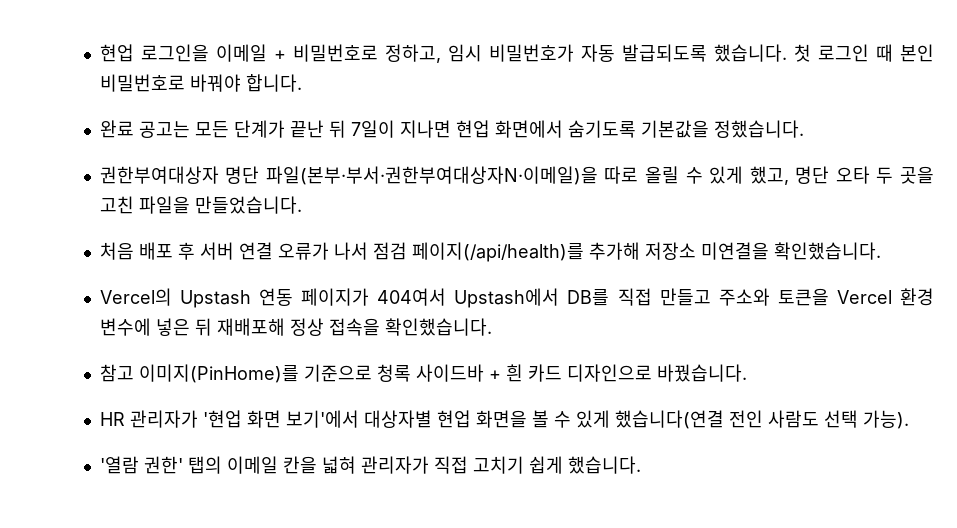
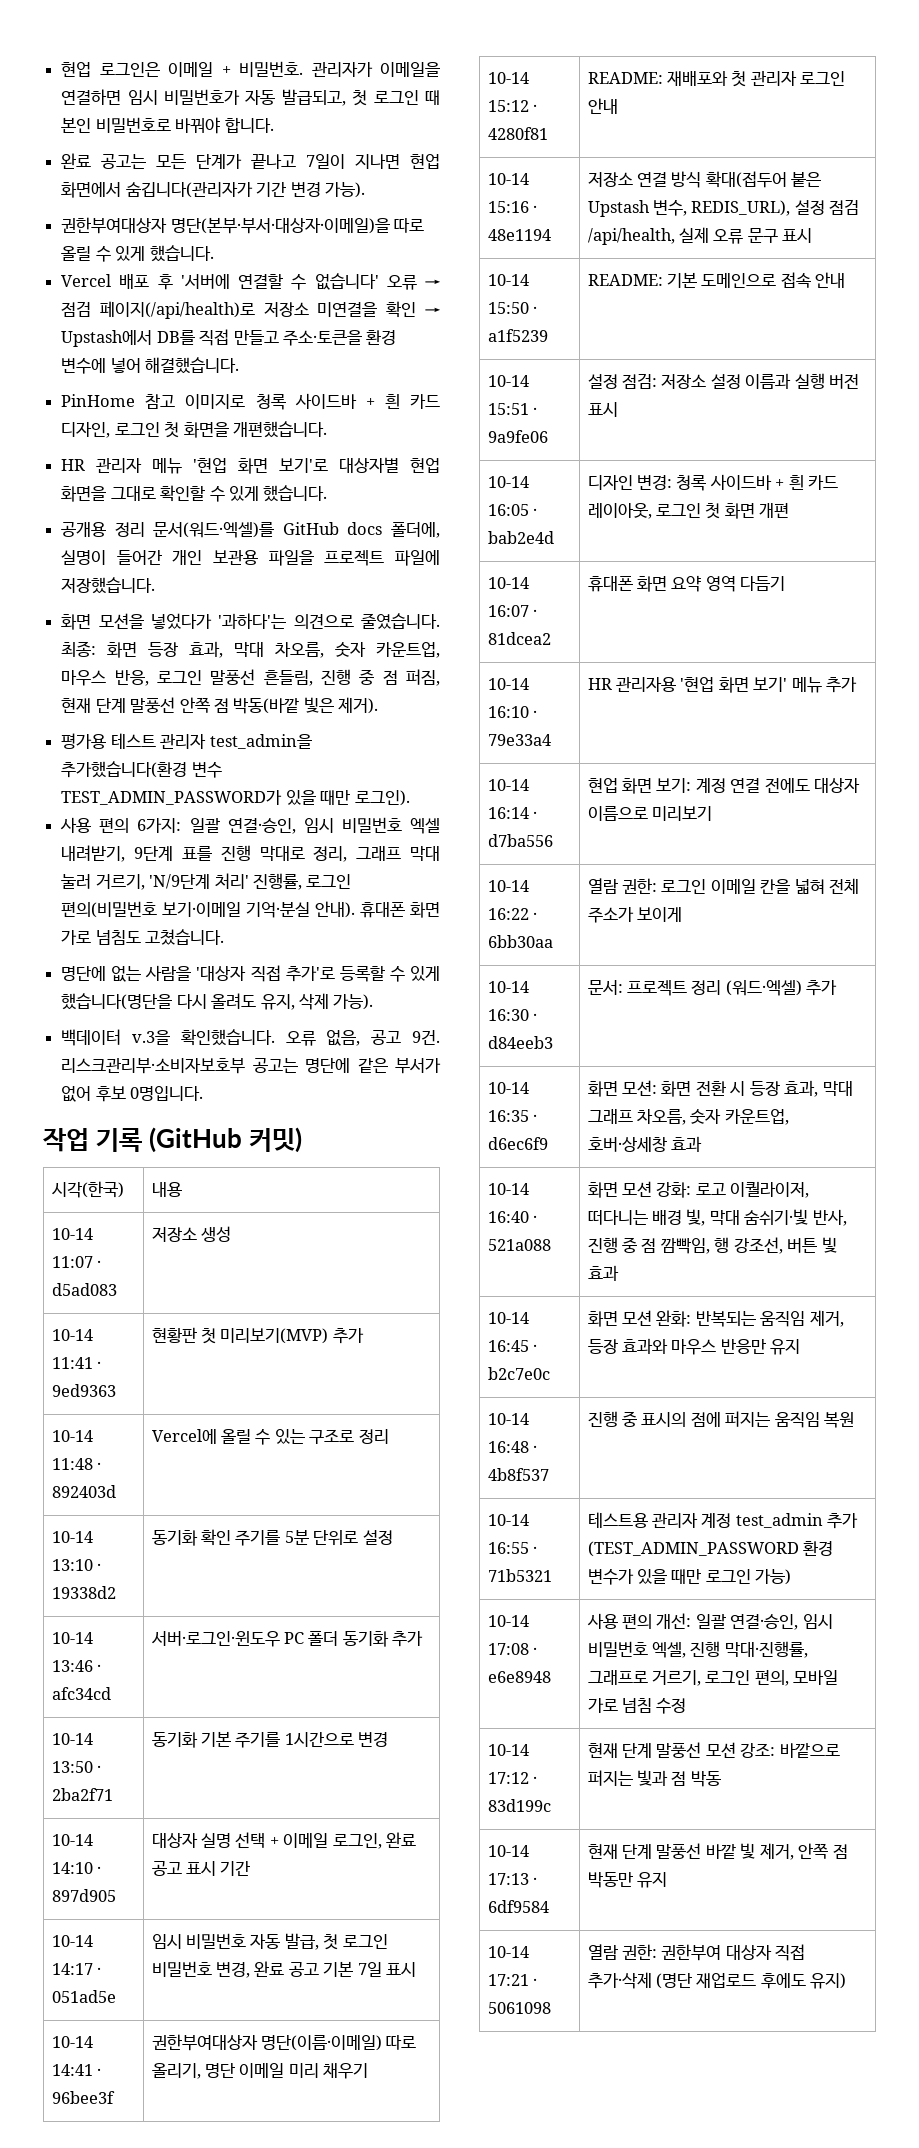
[99,44,209,62] 현업 로그인을 -> [61,62,160,77] 현업 로그인은
[292,44,441,63] 비밀번호로 정하고, -> [239,61,440,77] [61,89,122,105] 비밀번호. 관리자가 이메일을 연결하면
[621,44,787,62] 발급되도록 했습니다. -> [281,89,346,106] 발급되고,
[289,120,346,138] 끝난 뒤 -> [251,154,297,169] 끝나고
[567,120,804,138] [99,166,598,185] 숨기도록 기본값을 정했습니다. // 권한부여대상자 명단 파일(본부·부서·권한부여대상자N·이메일)을 -> [125,182,365,198] [61,217,390,234] 숨깁니다(관리자가 기간 변경 가능). // 권한부여대상자 명단(본부·부서·대상자·이메일)을
[749,166,935,185] [99,196,302,214] [99,242,881,262] [99,288,935,308] [99,318,492,336] [99,364,747,383] [99,410,359,428] 했고, 명단 오타 두 곳을 고친 파일을 만들었습니다. // 처음 배포 후 서버 연결 오류가 나서 점검 페이지(/api/health)를 추가해 저장소 미연결을 확인했습니다. // Vercel의 Upstash 연동 페이지가 404여서 Upstash에서 DB를 직접 만들고 주소와 토큰을 Vercel 환경 변수에 넣은 뒤 재배포해 정상 접속을 확인했습니다. // 참고 이미지(PinHome)를 기준으로 청록 사이드바 + 흰 카드 디자인으로 바꿨습니다. // HR 관리자가 '현업 화면 보기'에서 -> [149,245,214,262] [61,273,442,290] [61,301,441,319] [61,329,397,347] [61,357,240,374] [61,393,440,410] [61,421,327,438] [61,458,329,474] 했습니다. // Vercel 배포 후 '서버에 연결할 수 없습니다' 오류 → 점검 페이지(/api/health)로 저장소 미연결을 확인 → Upstash에서 DB를 직접 만들고 주소·토큰을 환경 변수에 넣어 해결했습니다. // PinHome 참고 이미지로 청록 사이드바 + 흰 카드 디자인, 로그인 첫 화면을 개편했습니다. // HR 관리자 메뉴 '현업 화면 보기'로
[531,410,909,429] [99,456,641,474] 볼 수 있게 했습니다(연결 전인 사람도 선택 가능). // '열람 권한' 탭의 이메일 칸을 넓혀 관리자가 직접 고치기 쉽게 했습니다. -> [110,485,328,502] [61,521,440,538] [61,550,440,566] [61,577,156,594] [61,613,440,630] [61,641,441,658] [61,669,440,686] [61,697,379,714] [61,733,312,749] [61,761,222,778] [61,790,410,806] [60,817,440,834] [61,845,440,862] [61,873,352,890] [61,901,441,918] [61,929,225,945] [61,965,441,982] [61,993,374,1010] [61,1029,441,1046] [61,1058,442,1074] [61,1086,204,1102] [43,1127,303,1153] [51,1181,124,1198] [151,1182,182,1197] [51,1228,93,1240] [51,1256,101,1268] [51,1283,117,1296] [151,1226,231,1242] [51,1329,93,1341] [51,1357,101,1369] [51,1384,116,1397] [151,1327,364,1344] [51,1430,93,1442] [51,1458,101,1470] [51,1485,116,1498] [151,1429,389,1445] [51,1531,93,1543] [51,1559,101,1571] [51,1586,116,1599] [151,1529,393,1546] [51,1632,93,1644] [51,1660,101,1672] [51,1687,111,1700] [150,1631,424,1647] [51,1733,93,1745] [51,1761,101,1773] [51,1788,113,1801] [151,1731,389,1748] [51,1834,93,1846] [51,1862,101,1874] [51,1889,116,1902] [151,1832,417,1849] [151,1861,251,1876] [51,1935,93,1947] [51,1963,101,1975] [51,1990,116,2003] [151,1933,388,1950] [151,1961,417,1978] [51,2036,93,2048] [51,2064,101,2076] [51,2091,115,2104] [151,2034,417,2051] [151,2063,369,2079] [487,72,529,84] [487,100,537,112] [487,127,548,140] [587,71,846,87] [587,98,618,114] [487,173,529,185] [487,201,537,213] [487,229,551,241] [587,171,822,188] [587,199,860,217] [587,227,813,245] [487,274,529,286] [487,302,537,314] [487,329,548,342] [587,272,846,288] [487,375,529,387] [487,403,537,415] [487,430,548,443] [587,373,860,389] [587,402,618,417] [487,476,529,488] [487,504,537,516] [487,531,554,544] [587,474,839,491] [587,502,790,519] [487,577,529,589] [487,605,537,617] [487,632,551,645] [587,575,786,592] [487,678,529,690] [487,706,537,718] [487,734,551,746] [587,677,858,693] [487,779,529,791] [487,807,537,819] [487,834,553,847] [587,778,861,794] [587,806,712,821] [487,880,529,892] [487,908,537,920] [487,935,553,948] [587,878,860,894] [587,907,682,923] [487,981,529,993] [487,1009,537,1021] [487,1036,553,1049] [587,979,838,996] [487,1082,529,1094] [487,1110,537,1122] [487,1137,548,1150] [587,1080,853,1097] [587,1109,789,1125] [587,1136,702,1152] [487,1183,529,1195] [487,1211,537,1223] [487,1239,551,1251] [587,1181,810,1198] [587,1209,847,1226] [587,1237,837,1254] [587,1265,619,1281] [487,1312,529,1324] [487,1340,537,1352] [487,1367,550,1380] [587,1310,844,1327] [587,1338,801,1355] [487,1413,529,1425] [487,1441,537,1453] [487,1468,549,1481] [587,1411,855,1428] [487,1514,529,1526] [487,1542,537,1554] [487,1569,552,1582] [587,1512,859,1529] [587,1541,833,1557] [587,1569,792,1585] [487,1615,529,1627] [487,1643,537,1655] [487,1671,551,1683] [586,1613,833,1630] [587,1641,808,1658] [587,1669,839,1686] [587,1698,687,1714] [487,1744,529,1756] [487,1772,537,1784] [487,1799,551,1812] [587,1742,840,1758] [587,1770,721,1787] [487,1845,529,1857] [487,1873,537,1885] [487,1900,549,1913] [587,1843,848,1860] [587,1872,667,1888] [487,1946,529,1958] [487,1974,537,1986] [487,2002,551,2014] [587,1944,806,1961] [587,1972,847,1989] 그대로 확인할 수 있게 했습니다. // 공개용 정리 문서(워드·엑셀)를 GitHub docs 폴더에, 실명이 들어간 개인 보관용 파일을 프로젝트 파일에 저장했습니다. // 화면 모션을 넣었다가 '과하다'는 의견으로 줄였습니다. 최종: 화면 등장 효과, 막대 차오름, 숫자 카운트업, 마우스 반응, 로그인 말풍선 흔들림, 진행 중 점 퍼짐, 현재 단계 말풍선 안쪽 점 박동(바깥 빛은 제거). // 평가용 테스트 관리자 test_admin을 추가했습니다(환경 변수 TEST_ADMIN_PASSWORD가 있을 때만 로그인). // 사용 편의 6가지: 일괄 연결·승인, 임시 비밀번호 엑셀 내려받기, 9단계 표를 진행 막대로 정리, 그래프 막대 눌러 거르기, 'N/9단계 처리' 진행률, 로그인 편의(비밀번호 보기·이메일 기억·분실 안내). 휴대폰 화면 가로 넘침도 고쳤습니다. // 명단에 없는 사람을 '대상자 직접 추가'로 등록할 수 있게 했습니다(명단을 다시 올려도 유지, 삭제 가능). // 백데이터 v.3을 확인했습니다. 오류 없음, 공고 9건. 리스크관리부·소비자보호부 공고는 명단에 같은 부서가 없어 후보 0명입니다. // 작업 기록 (GitHub 커밋) // 시각(한국) | 내용 // 10-14 11:07 · d5ad083 | 저장소 생성 // 10-14 11:41 · 9ed9363 | 현황판 첫 미리보기(MVP) 추가 // 10-14 11:48 · 892403d | Vercel에 올릴 수 있는 구조로 정리 // 10-14 13:10 · 19338d2 | 동기화 확인 주기를 5분 단위로 설정 // 10-14 13:46 · afc34cd | 서버·로그인·윈도우 PC 폴더 동기화 추가 // 10-14 13:50 · 2ba2f71 | 동기화 기본 주기를 1시간으로 변경 // 10-14 14:10 · 897d905 | 대상자 실명 선택 + 이메일 로그인, 완료 공고 표시 기간 // 10-14 14:17 · 051ad5e | 임시 비밀번호 자동 발급, 첫 로그인 비밀번호 변경, 완료 공고 기본 7일 표시 // 10-14 14:41 · 96bee3f | 권한부여대상자 명단(이름·이메일) 따로 올리기, 명단 이메일 미리 채우기 // 10-14 15:12 · 4280f81 | README: 재배포와 첫 관리자 로그인 안내 // 10-14 15:16 · 48e1194 | 저장소 연결 방식 확대(접두어 붙은 Upstash 변수, REDIS_URL), 설정 점검 /api/health, 실제 오류 문구 표시 // 10-14 15:50 · a1f5239 | README: 기본 도메인으로 접속 안내 // 10-14 15:51 · 9a9fe06 | 설정 점검: 저장소 설정 이름과 실행 버전 표시 // 10-14 16:05 · bab2e4d | 디자인 변경: 청록 사이드바 + 흰 카드 레이아웃, 로그인 첫 화면 개편 // 10-14 16:07 · 81dcea2 | 휴대폰 화면 요약 영역 다듬기 // 10-14 16:10 · 79e33a4 | HR 관리자용 '현업 화면 보기' 메뉴 추가 // 10-14 16:14 · d7ba556 | 현업 화면 보기: 계정 연결 전에도 대상자 이름으로 미리보기 // 10-14 16:22 · 6bb30aa | 열람 권한: 로그인 이메일 칸을 넓혀 전체 주소가 보이게 // 10-14 16:30 · d84eeb3 | 문서: 프로젝트 정리 (워드·엑셀) 추가 // 10-14 16:35 · d6ec6f9 | 화면 모션: 화면 전환 시 등장 효과, 막대 그래프 차오름, 숫자 카운트업, 호버·상세창 효과 // 10-14 16:40 · 521a088 | 화면 모션 강화: 로고 이퀄라이저, 떠다니는 배경 빛, 막대 숨쉬기·빛 반사, 진행 중 점 깜빡임, 행 강조선, 버튼 빛 효과 // 10-14 16:45 · b2c7e0c | 화면 모션 완화: 반복되는 움직임 제거, 등장 효과와 마우스 반응만 유지 // 10-14 16:48 · 4b8f537 | 진행 중 표시의 점에 퍼지는 움직임 복원 // 10-14 16:55 · 71b5321 | 테스트용 관리자 계정 test_admin 추가 (TEST_ADMIN_PASSWORD 환경 변수가 있을 때만 로그인 가능) // 10-14 17:08 · e6e8948 | 사용 편의 개선: 일괄 연결·승인, 임시 비밀번호 엑셀, 진행 막대·진행률, 그래프로 거르기, 로그인 편의, 모바일 가로 넘침 수정 // 10-14 17:12 · 83d199c | 현재 단계 말풍선 모션 강조: 바깥으로 퍼지는 빛과 점 박동 // 10-14 17:13 · 6df9584 | 현재 단계 말풍선 바깥 빛 제거, 안쪽 점 박동만 유지 // 10-14 17:21 · 5061098 | 열람 권한: 권한부여 대상자 직접 추가·삭제 (명단 재업로드 후에도 유지)

